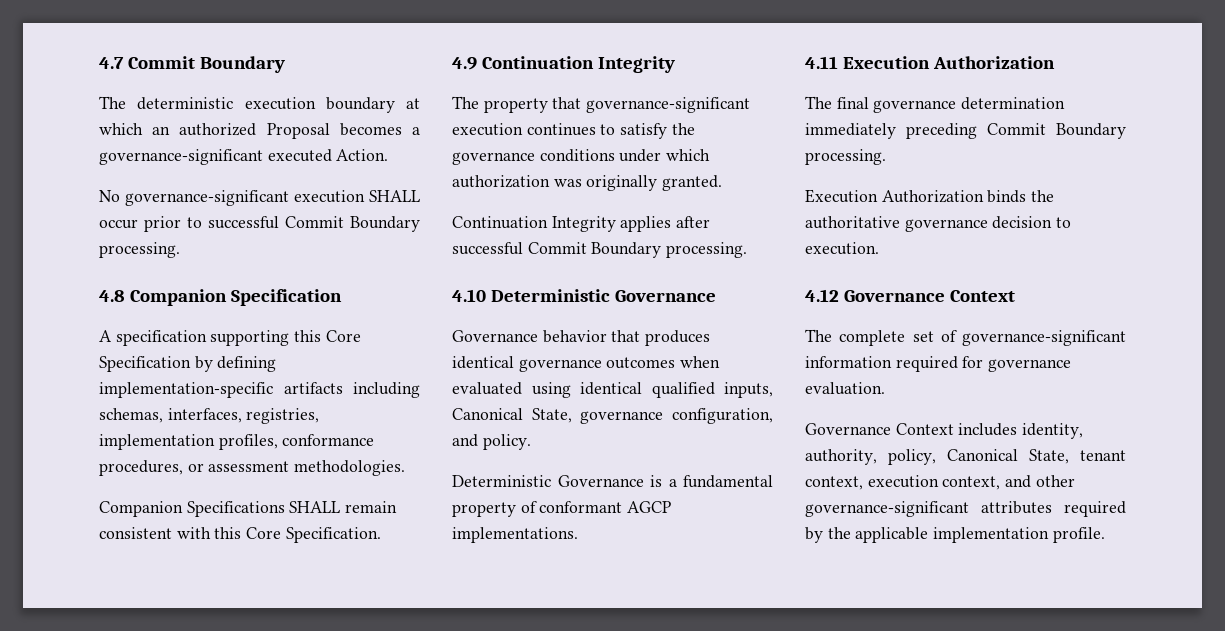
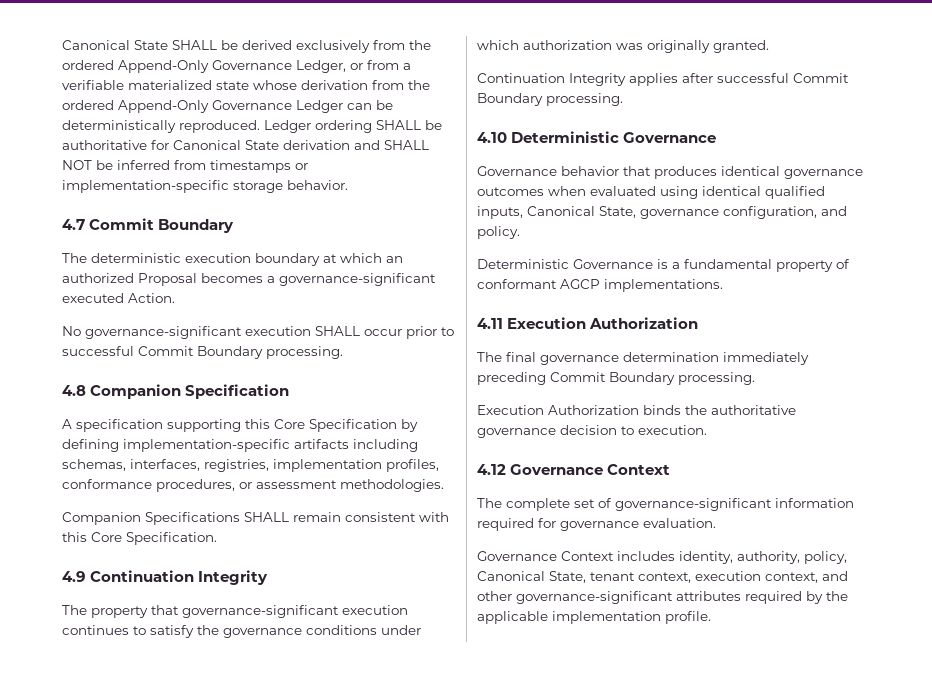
(99, 63) none -> [62,40,431,53] [62,60,411,73] [62,80,430,90] [62,100,393,113] [62,120,442,133] [62,140,429,150] [62,160,308,173] [62,180,348,193] Canonical State SHALL be derived exclusively from the ordered Append-Only Governance Ledger, or from a verifiable materialized state whose derivation from the ordered Append-Only Governance Ledger can be deterministically reproduced. Ledger ordering SHALL be authoritative for Canonical State derivation and SHALL NOT be inferred from timestamps or implementation-specific storage behavior. //

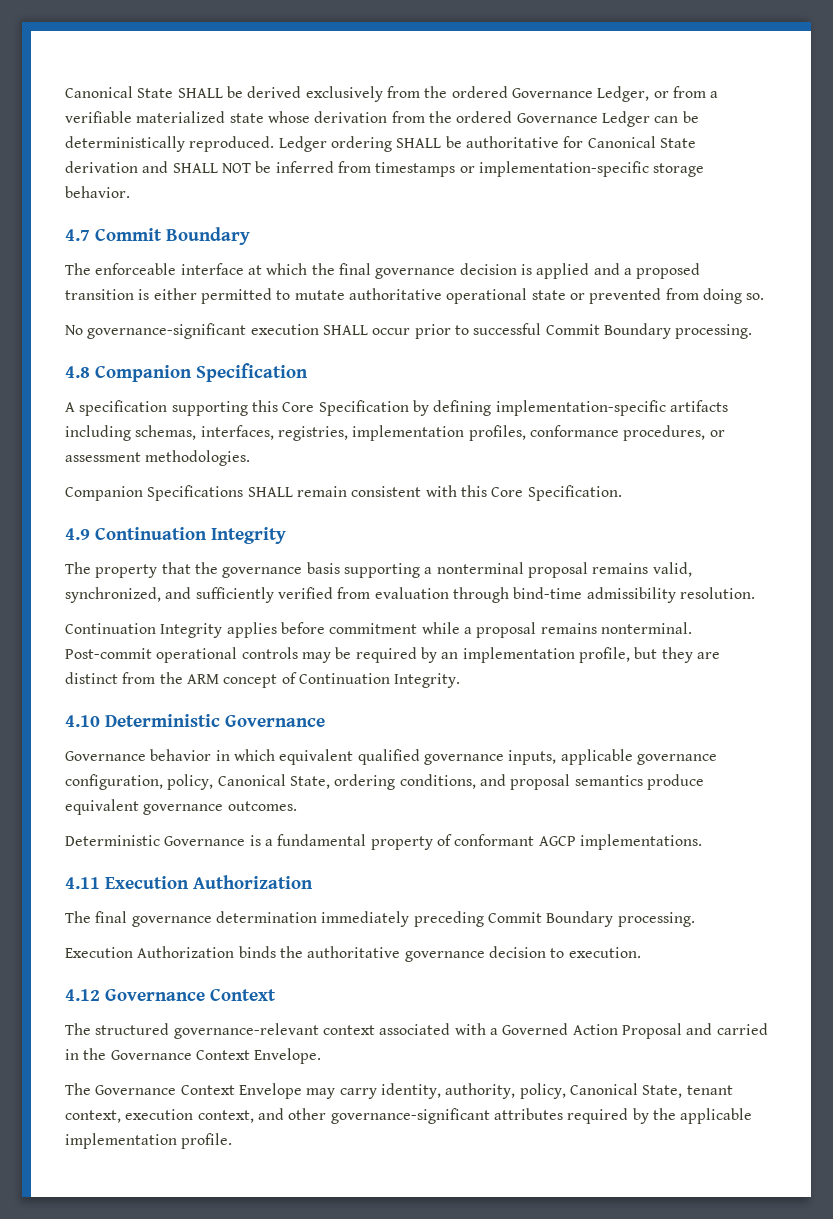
[118,60,209,73] Append-Only -> (508, 92) none
[118,100,209,113] Append-Only -> (513, 117) none
[91,253,403,266] [62,273,436,286] [62,293,175,303] deterministic execution boundary at which an authorized Proposal becomes a governance-significant executed Action. -> [95,263,701,279] [65,288,765,304] enforceable interface at which the final governance decision is applied and a proposed transition is either permitted to mutate authoritative operational state or prevented from doing so.
[182,605,408,618] [62,625,421,638] [477,40,769,53] [477,73,849,86] [477,93,623,106] governance-significant execution continues to satisfy the governance conditions under which authorization was originally granted. // Continuation Integrity applies after successful Commit Boundary processing. -> [194,562,692,578] [65,587,755,603] [65,622,692,638] [65,647,720,663] [65,672,461,688] the governance basis supporting a nonterminal proposal remains valid, synchronized, and sufficiently verified from evaluation through bind-time admissibility resolution. // Continuation Integrity applies before commitment while a proposal remains nonterminal. Post-commit operational controls may be required by an implementation profile, but they are distinct from the ARM concept of Continuation Integrity.
[623,166,863,179] [477,186,825,199] [477,206,847,219] [477,226,520,239] that produces identical governance outcomes when evaluated using identical qualified inputs, Canonical State, governance configuration, and policy. -> [215,749,717,765] [65,774,704,790] [65,799,297,815] in which equivalent qualified governance inputs, applicable governance configuration, policy, Canonical State, ordering conditions, and proposal semantics produce equivalent governance outcomes.
[506,498,854,511] [477,518,716,531] [477,551,675,561] complete set of governance-significant information required for governance evaluation. // Governance Context includes -> [95,1023,768,1039] [65,1048,322,1064] [65,1083,377,1099] structured governance-relevant context associated with a Governed Action Proposal and carried in the Governance Context Envelope. // The Governance Context Envelope may carry

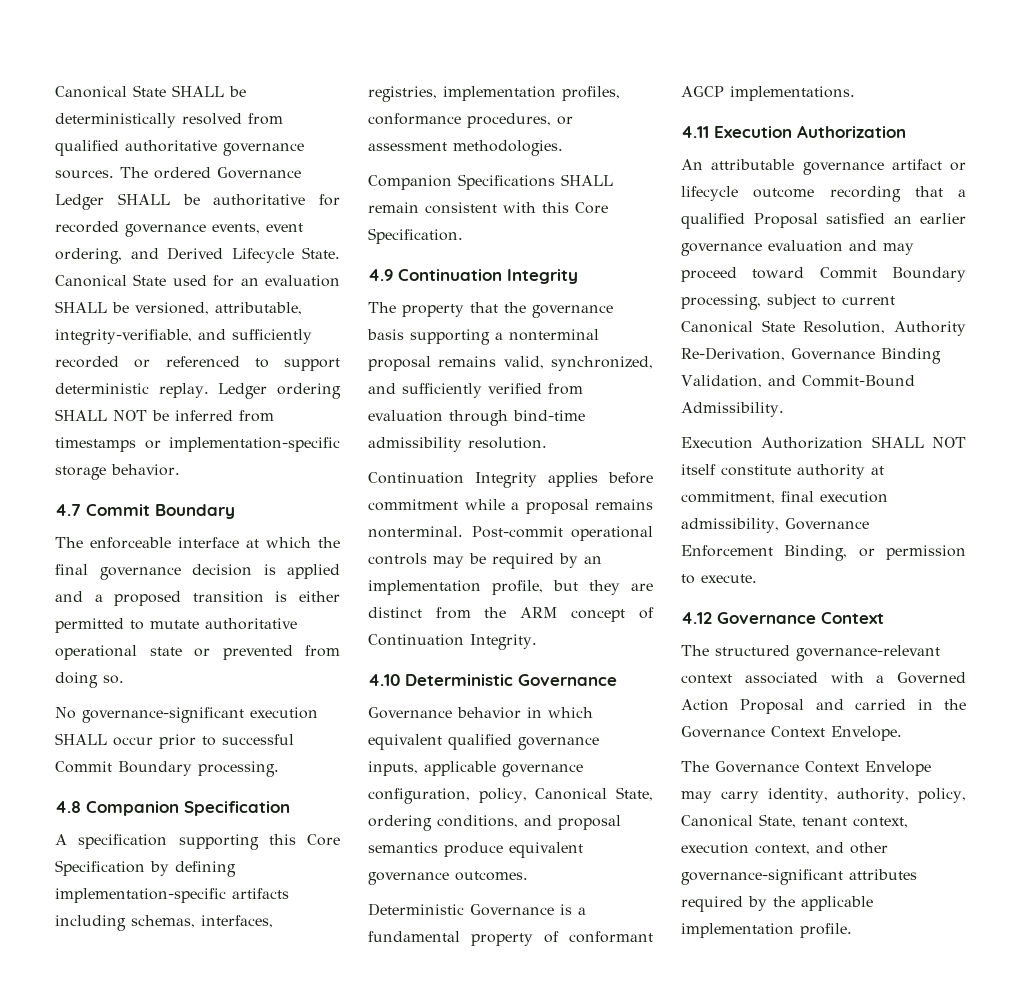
[247,86,719,102] [65,111,699,127] [65,136,696,152] [65,161,169,173] derived exclusively from the ordered Governance Ledger, or from a verifiable materialized state whose derivation from the ordered Governance Ledger can be deterministically reproduced. Ledger ordering SHALL be authoritative for Canonical State derivation and -> [55,113,283,128] [55,140,304,156] [55,167,301,179] [55,193,340,210] [55,221,303,237] [55,247,340,264] [55,274,340,287] [55,301,302,315] [55,329,312,345] [55,356,340,371] [55,383,341,399] deterministically resolved from qualified authoritative governance sources. The ordered Governance Ledger SHALL be authoritative for recorded governance events, event ordering, and Derived Lifecycle State. Canonical State used for an evaluation SHALL be versioned, attributable, integrity-verifiable, and sufficiently recorded or referenced to support deterministic replay. Ledger ordering
[65,911,695,927] [65,946,641,962] The final governance determination immediately preceding Commit Boundary processing. // Execution Authorization binds the authoritative governance decision to execution. -> [681,159,966,175] [681,186,966,202] [681,213,966,229] [681,240,914,256] [681,267,966,282] [681,294,895,310] [681,320,966,336] [681,347,941,364] [681,375,915,388] [681,402,784,417] [681,436,966,449] [681,464,884,479] [681,491,888,504] [681,518,869,533] [681,545,966,561] [681,574,757,584] An attributable governance artifact or lifecycle outcome recording that a qualified Proposal satisfied an earlier governance evaluation and may proceed toward Commit Boundary processing, subject to current Canonical State Resolution, Authority Re-Derivation, Governance Binding Validation, and Commit-Bound Admissibility. // Execution Authorization SHALL NOT itself constitute authority at commitment, final execution admissibility, Governance Enforcement Binding, or permission to execute.

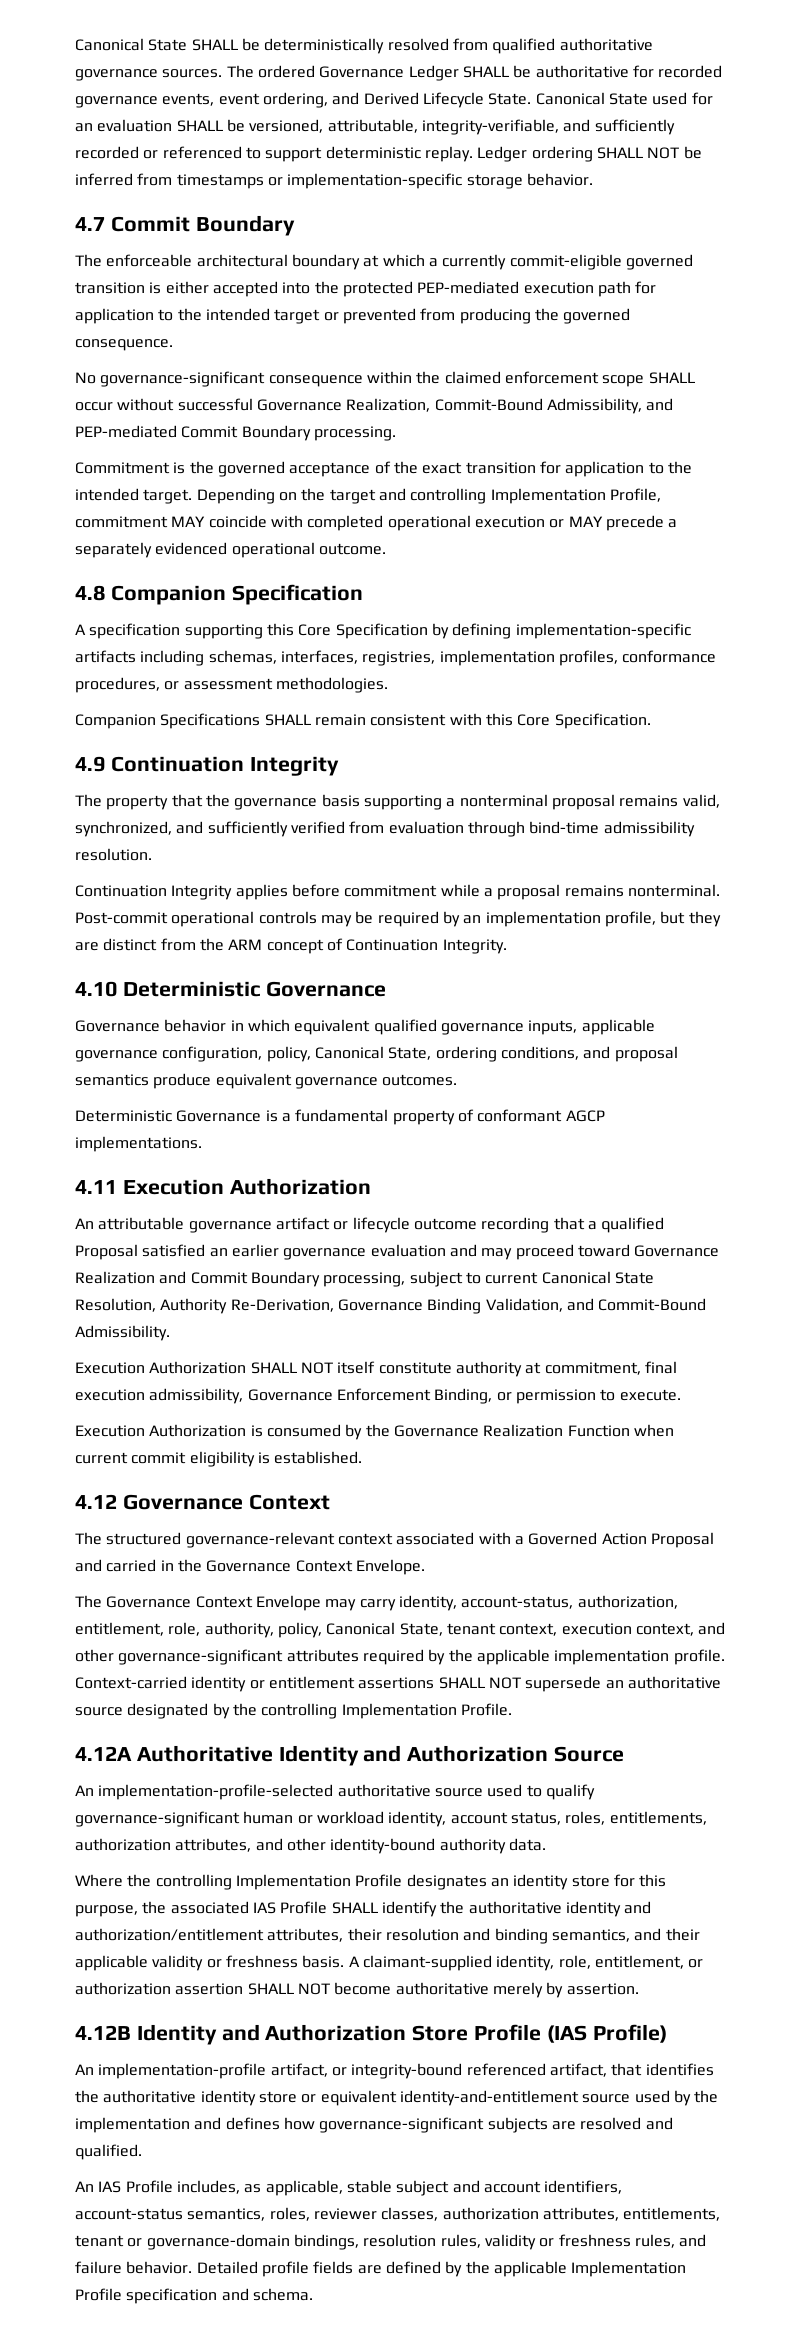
[178,537,340,548] [55,564,340,580] [55,591,340,606] [55,618,297,633] [55,645,340,660] [55,672,124,688] [55,707,318,723] [55,733,294,749] [55,761,279,777] interface at which the final governance decision is applied and a proposed transition is either permitted to mutate authoritative operational state or prevented from doing so. // No governance-significant execution SHALL occur prior to successful Commit Boundary processing. -> [196,254,693,270] [75,281,657,297] [75,308,631,324] [75,339,173,351] [75,371,695,387] [75,398,674,414] [75,425,396,441] [75,461,692,477] [75,488,661,504] [75,515,678,531] [75,542,386,558] architectural boundary at which a currently commit-eligible governed transition is either accepted into the protected PEP-mediated execution path for application to the intended target or prevented from producing the governed consequence. // No governance-significant consequence within the claimed enforcement scope SHALL occur without successful Governance Realization, Commit-Bound Admissibility, and PEP-mediated Commit Boundary processing. // Commitment is the governed acceptance of the exact transition for application to the intended target. Depending on the target and controlling Implementation Profile, commitment MAY coincide with completed operational execution or MAY precede a separately evidenced operational outcome.
(805, 273) none -> [634,1245,720,1257] [75,1271,187,1284] Governance Realization and
(757, 578) none -> [75,1424,674,1440] [75,1451,363,1467] // Execution Authorization is consumed by the Governance Realization Function when current commit eligibility is established.
(829, 795) none -> [461,1595,678,1609] [75,1622,201,1636] account-status, authorization, entitlement, role,
(852, 930) none -> [75,1676,721,1692] [75,1703,512,1719] [75,1745,625,1766] [75,1784,595,1800] [75,1811,707,1827] [75,1838,546,1854] [75,1874,667,1890] [75,1901,652,1917] [75,1928,700,1944] [75,1955,704,1971] [75,1982,639,1998] [75,2024,667,2045] [75,2063,714,2079] [75,2090,719,2106] [75,2117,673,2133] [75,2144,142,2160] [75,2180,623,2196] [75,2207,721,2221] [75,2234,707,2250] [75,2261,687,2277] [75,2288,313,2304] Context-carried identity or entitlement assertions SHALL NOT supersede an authoritative source designated by the controlling Implementation Profile. // 4.12A Authoritative Identity and Authorization Source // An implementation-profile-selected authoritative source used to qualify governance-significant human or workload identity, account status, roles, entitlements, authorization attributes, and other identity-bound authority data. // Where the controlling Implementation Profile designates an identity store for this purpose, the associated IAS Profile SHALL identify the authoritative identity and authorization/entitlement attributes, their resolution and binding semantics, and their applicable validity or freshness basis. A claimant-supplied identity, role, entitlement, or authorization assertion SHALL NOT become authoritative merely by assertion. // 4.12B Identity and Authorization Store Profile (IAS Profile) // An implementation-profile artifact, or integrity-bound referenced artifact, that identifies the authoritative identity store or equivalent identity-and-entitlement source used by the implementation and defines how governance-significant subjects are resolved and qualified. // An IAS Profile includes, as applicable, stable subject and account identifiers, account-status semantics, roles, reviewer classes, authorization attributes, entitlements, tenant or governance-domain bindings, resolution rules, validity or freshness rules, and failure behavior. Detailed profile fields are defined by the applicable Implementation Profile specification and schema.

